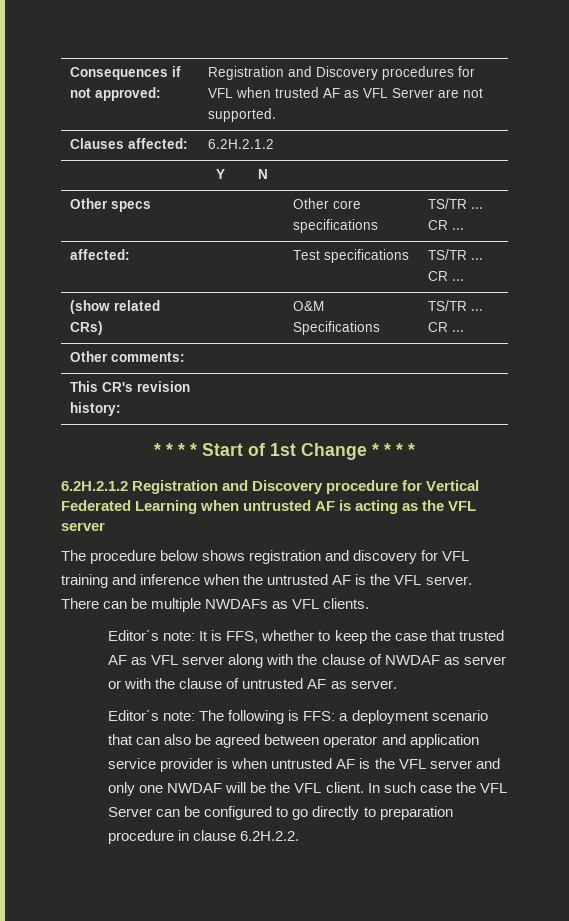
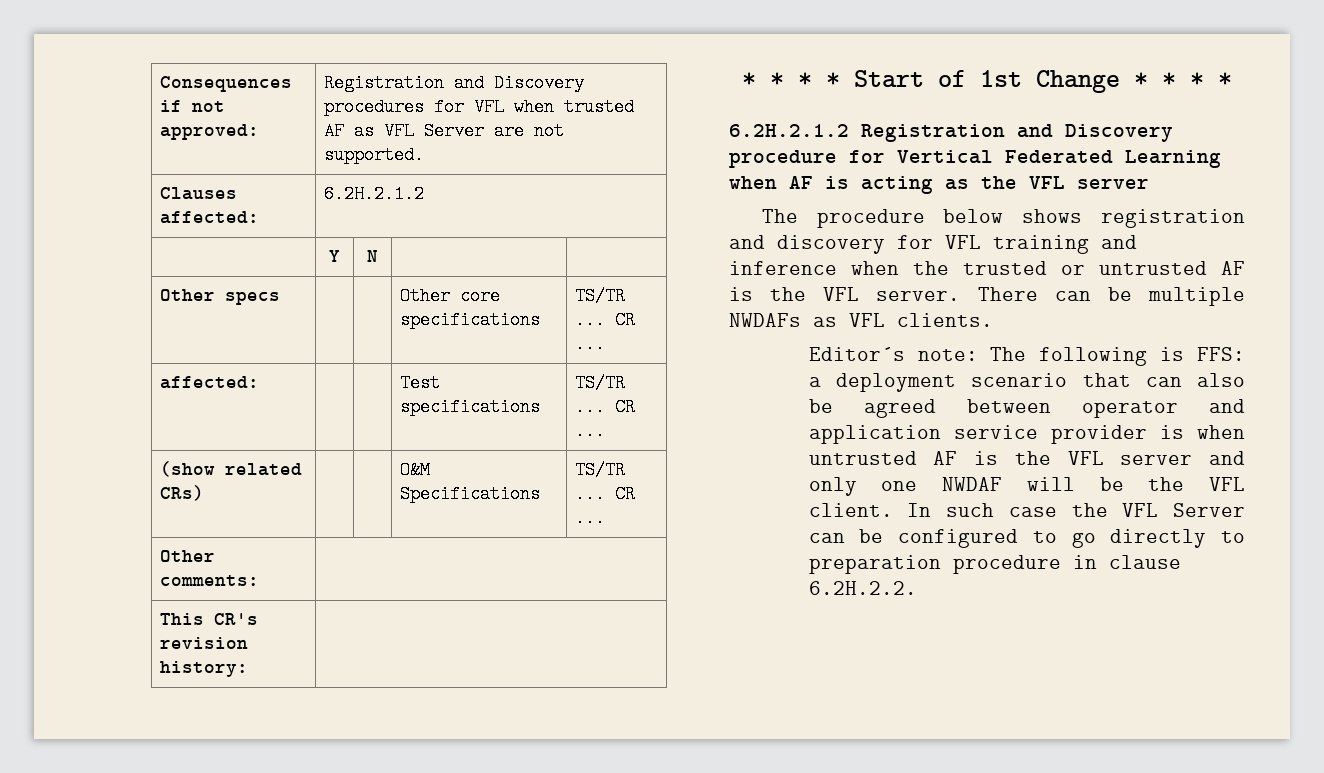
[243,500,312,511] untrusted -> (777, 182) none
(264, 579) none -> [963,261,1085,275] trusted or
[108,630,504,644] [108,654,506,668] [108,678,397,689] // Editor´s note: It is FFS, whether to keep the case that trusted AF as VFL server along with the clause of NWDAF as server or with the clause of untrusted AF as server. -> (993, 320) none

